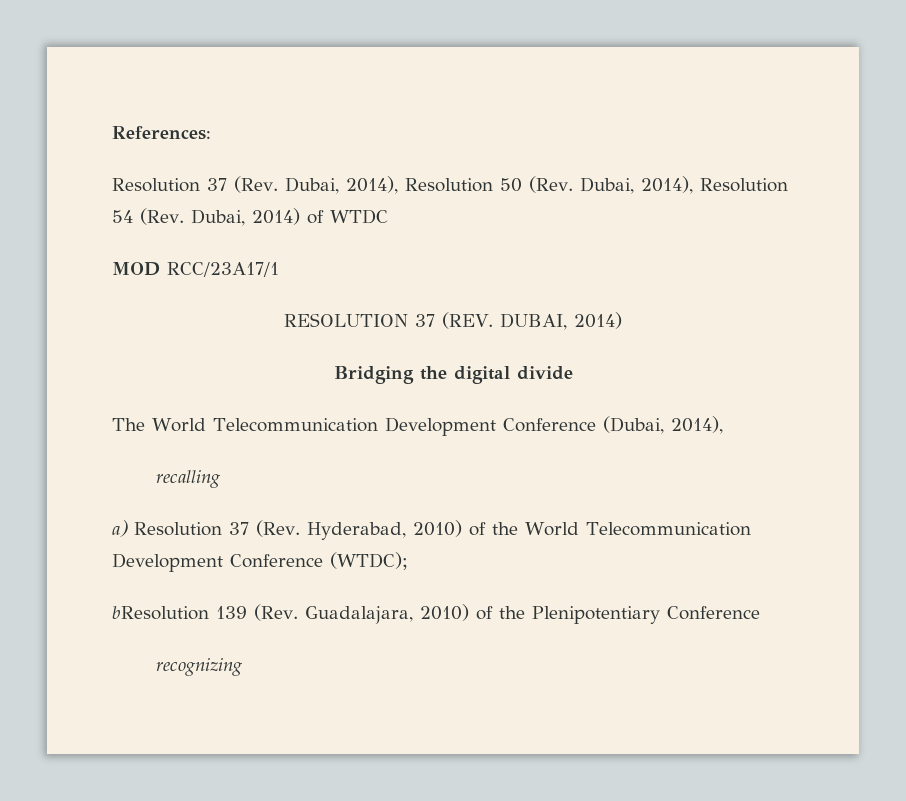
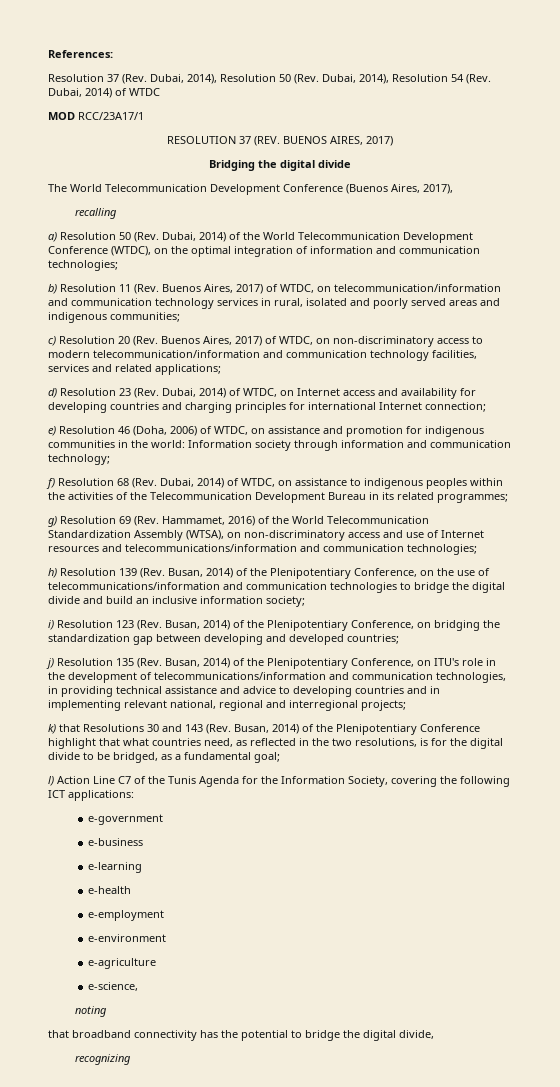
[500,312,623,330] DUBAI, 2014) -> [283,136,393,146] BUENOS AIRES, 2017)
[602,416,723,434] (Dubai, 2014), -> [346,184,453,194] (Buenos Aires, 2017),
[229,520,462,540] 37 (Rev. Hyderabad, 2010) -> [119,232,226,242] 50 (Rev. Dubai, 2014)
[330,552,408,570] [112,604,760,624] (WTDC); // bResolution 139 (Rev. Guadalajara, 2010) of the Plenipotentiary Conference -> [111,246,480,257] [48,260,118,271] [48,284,501,294] [48,298,500,309] [48,312,180,323] [48,336,483,347] [48,350,477,361] [48,364,221,375] [48,388,476,399] [48,402,486,413] [48,426,484,437] [48,440,511,451] [48,454,110,465] [46,478,503,489] [48,492,508,503] [48,516,429,527] [48,530,484,541] [48,544,477,555] [48,568,490,579] [48,582,505,593] [48,596,305,607] [48,620,500,631] [48,634,399,645] [46,658,496,669] [48,672,506,683] [48,686,440,697] [48,700,406,711] [48,724,480,735] [48,738,503,749] [48,752,280,763] [48,776,510,787] [48,790,134,801] [87,814,163,825] [87,838,143,846] [87,862,142,873] [87,886,131,894] [87,910,164,921] [87,934,166,942] [87,958,156,969] [87,982,138,991] [75,1006,108,1017] [48,1030,434,1041] (WTDC), on the optimal integration of information and communication technologies; // b) Resolution 11 (Rev. Buenos Aires, 2017) of WTDC, on telecommunication/information and communication technology services in rural, isolated and poorly served areas and indigenous communities; // c) Resolution 20 (Rev. Buenos Aires, 2017) of WTDC, on non-discriminatory access to modern telecommunication/information and communication technology facilities, services and related applications; // d) Resolution 23 (Rev. Dubai, 2014) of WTDC, on Internet access and availability for developing countries and charging principles for international Internet connection; // e) Resolution 46 (Doha, 2006) of WTDC, on assistance and promotion for indigenous communities in the world: Information society through information and communication technology; // f) Resolution 68 (Rev. Dubai, 2014) of WTDC, on assistance to indigenous peoples within the activities of the Telecommunication Development Bureau in its related programmes; // g) Resolution 69 (Rev. Hammamet, 2016) of the World Telecommunication Standardization Assembly (WTSA), on non-discriminatory access and use of Internet resources and telecommunications/information and communication technologies; // h) Resolution 139 (Rev. Busan, 2014) of the Plenipotentiary Conference, on the use of telecommunications/information and communication technologies to bridge the digital divide and build an inclusive information society; // i) Resolution 123 (Rev. Busan, 2014) of the Plenipotentiary Conference, on bridging the standardization gap between developing and developed countries; // j) Resolution 135 (Rev. Busan, 2014) of the Plenipotentiary Conference, on ITU's role in the development of telecommunications/information and communication technologies, in providing technical assistance and advice to developing countries and in implementing relevant national, regional and interregional projects; // k) that Resolutions 30 and 143 (Rev. Busan, 2014) of the Plenipotentiary Conference highlight that what countries need, as reflected in the two resolutions, is for the digital divide to be bridged, as a fundamental goal; // l) Action Line C7 of the Tunis Agenda for the Information Society, covering the following ICT applications: // e-government // e-business // e-learning // e-health // e-employment // e-environment // e-agriculture // e-science, // noting // that broadband connectivity has the potential to bridge the digital divide,

